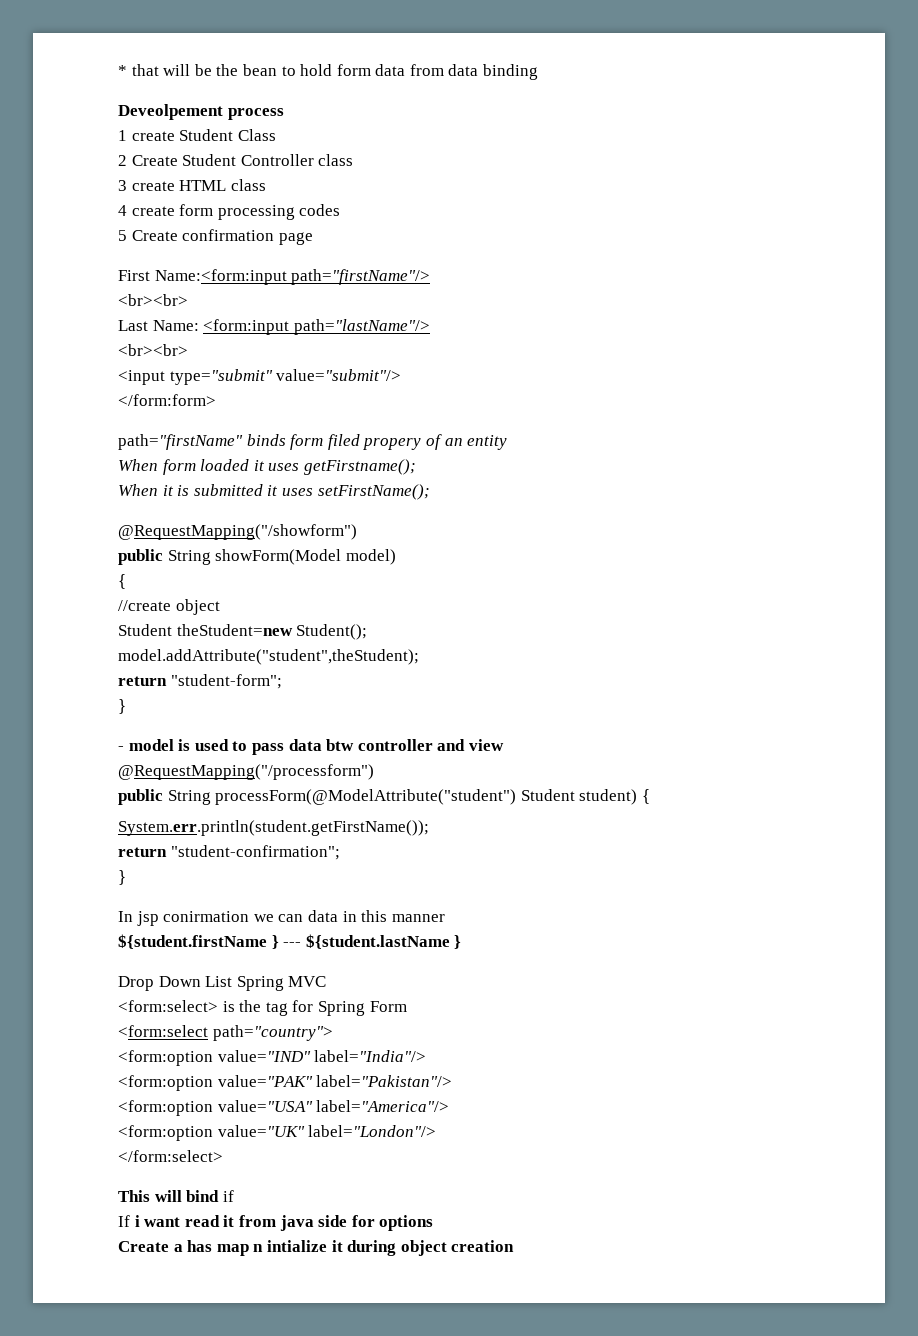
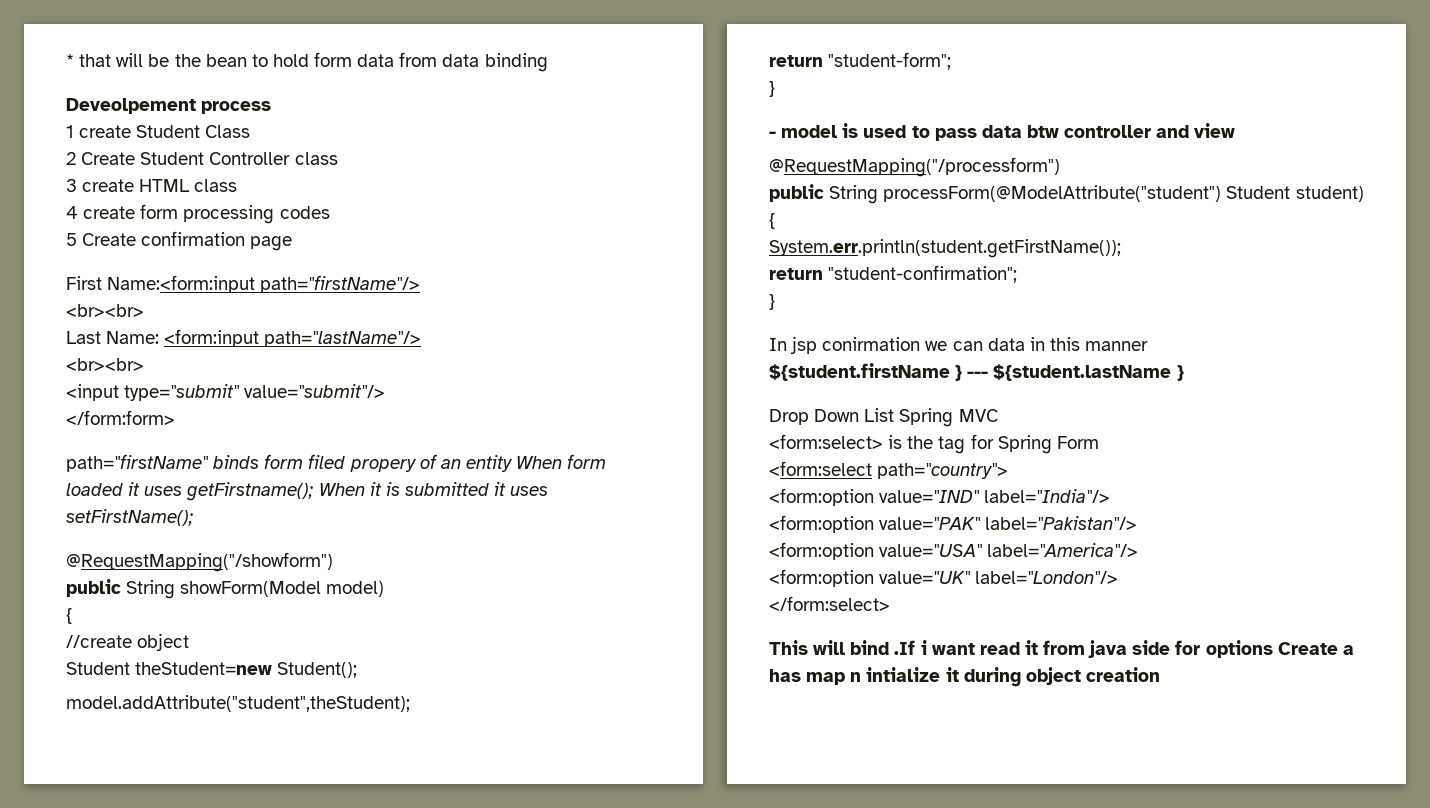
(508, 442) // -> (513, 463) none
(416, 467) // -> (314, 491) none
[222,1190,234,1202] [118,1215,130,1227] if // If -> [894,640,916,655] .If
(434, 1223) // -> (1273, 649) none

